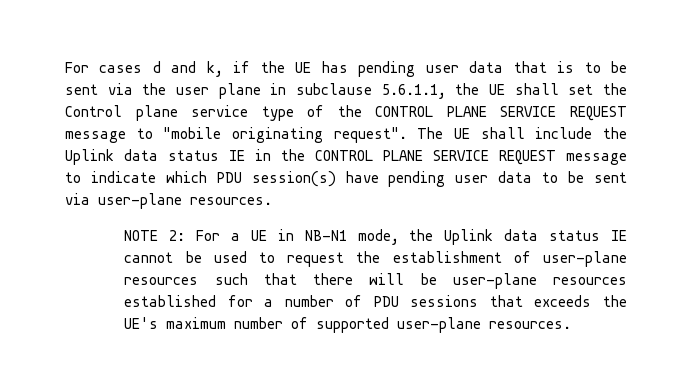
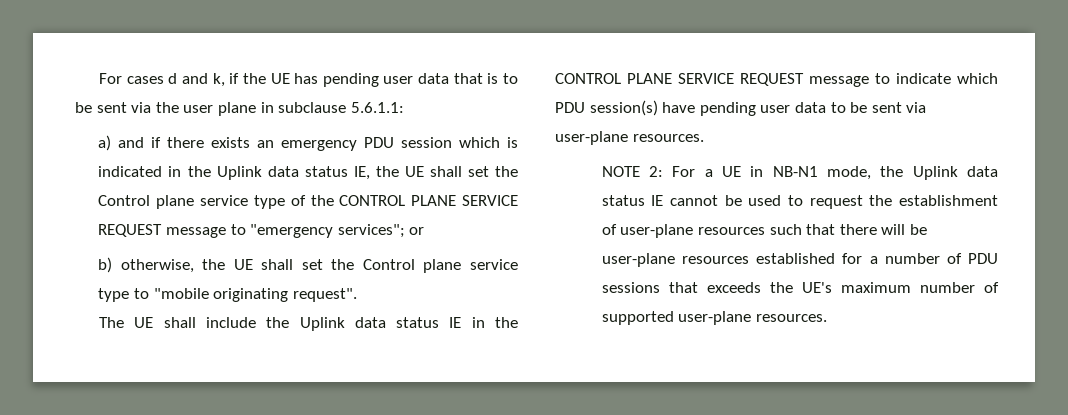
[381,84,446,99] 5.6.1.1, -> [350,102,404,113] [98,135,518,151] [98,166,370,180] 5.6.1.1: // a) and if there exists an emergency PDU session which is indicated in the Uplink data status IE,
(153, 133) none -> [250,224,425,238] [98,257,518,273] [98,288,150,302] "emergency services"; or // b) otherwise, the UE shall set the Control plane service type to
(407, 135) none -> (357, 295) //

